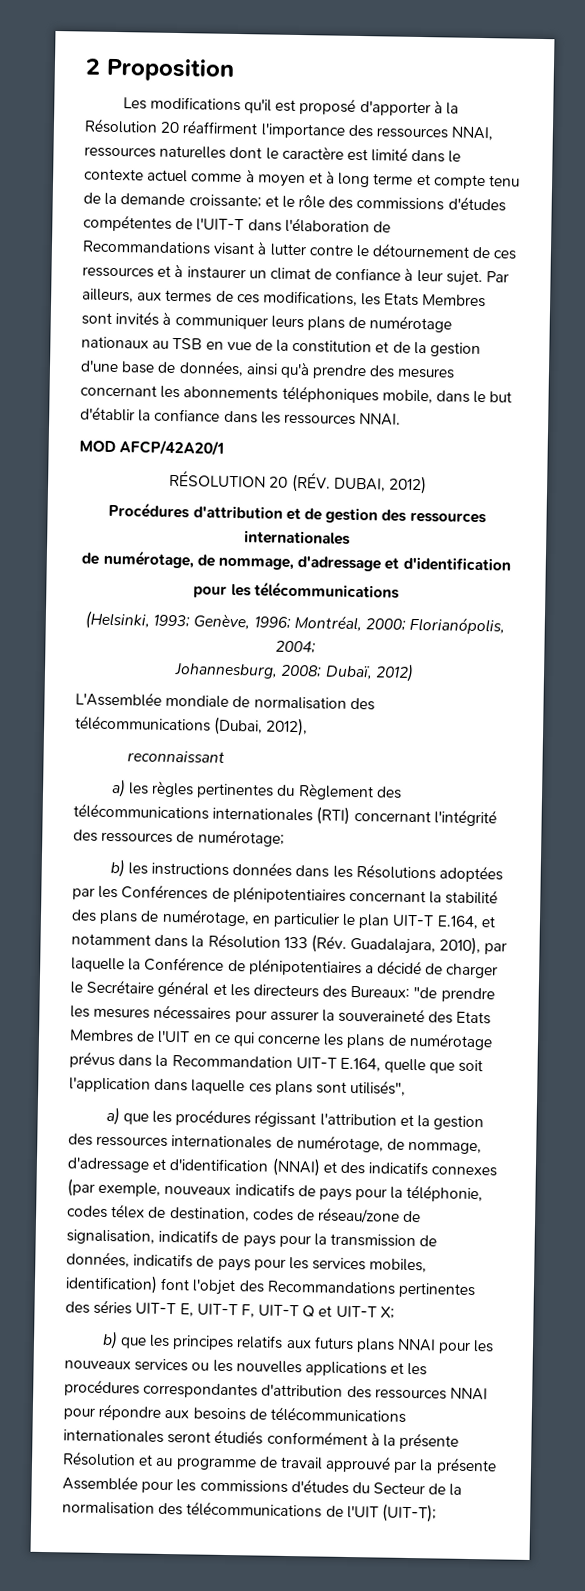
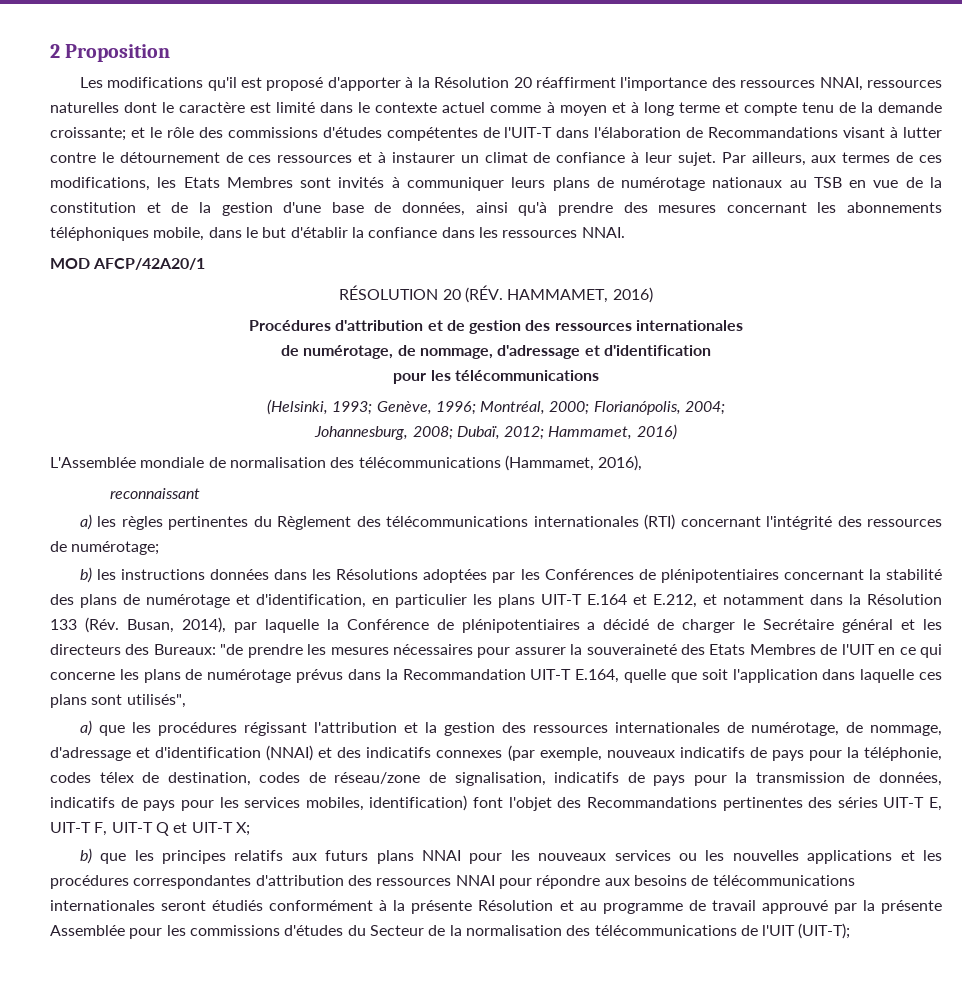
[333,475,427,495] DUBAI, 2012) -> [507,287,653,303] HAMMAMET, 2016)
[374,663,414,682] 2012) -> [504,424,677,440] 2012; Hammamet, 2016)
[213,716,309,737] (Dubai, 2012), -> [504,455,643,471] (Hammamet, 2016),
[161,908,479,930] numérotage, en particulier le plan UIT-T E.164, -> [146,594,697,608] numérotage et d'identification, en particulier les plans UIT-T E.164 et E.212,
[350,936,482,956] Guadalajara, 2010), -> [126,617,226,633] Busan, 2014),

